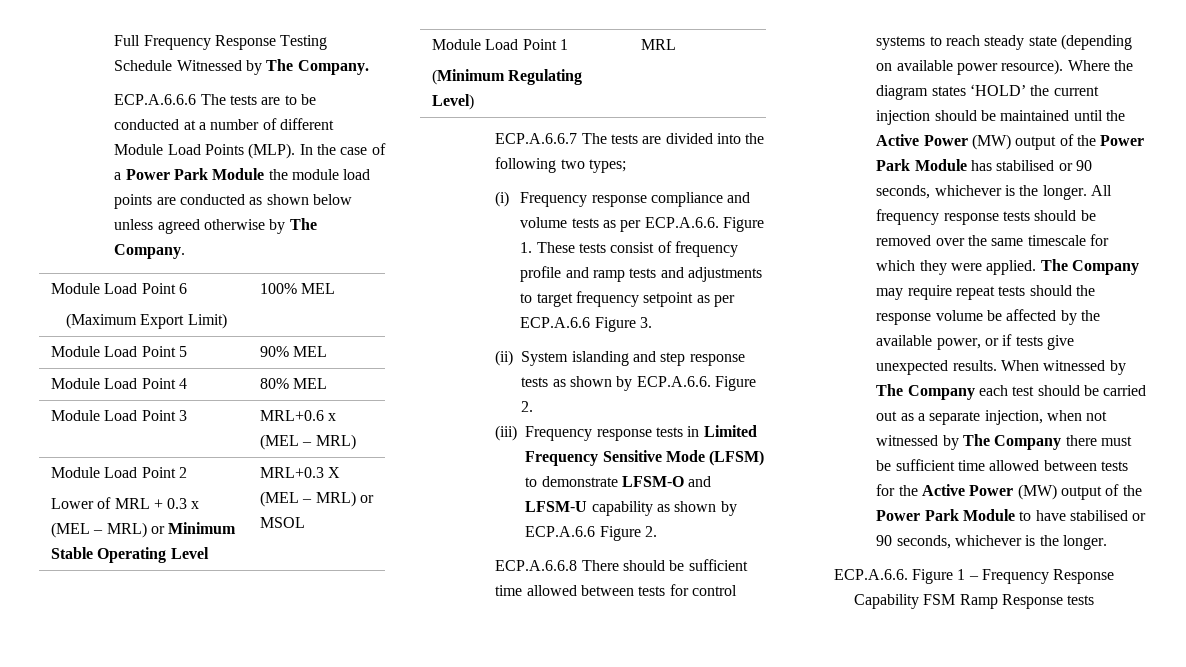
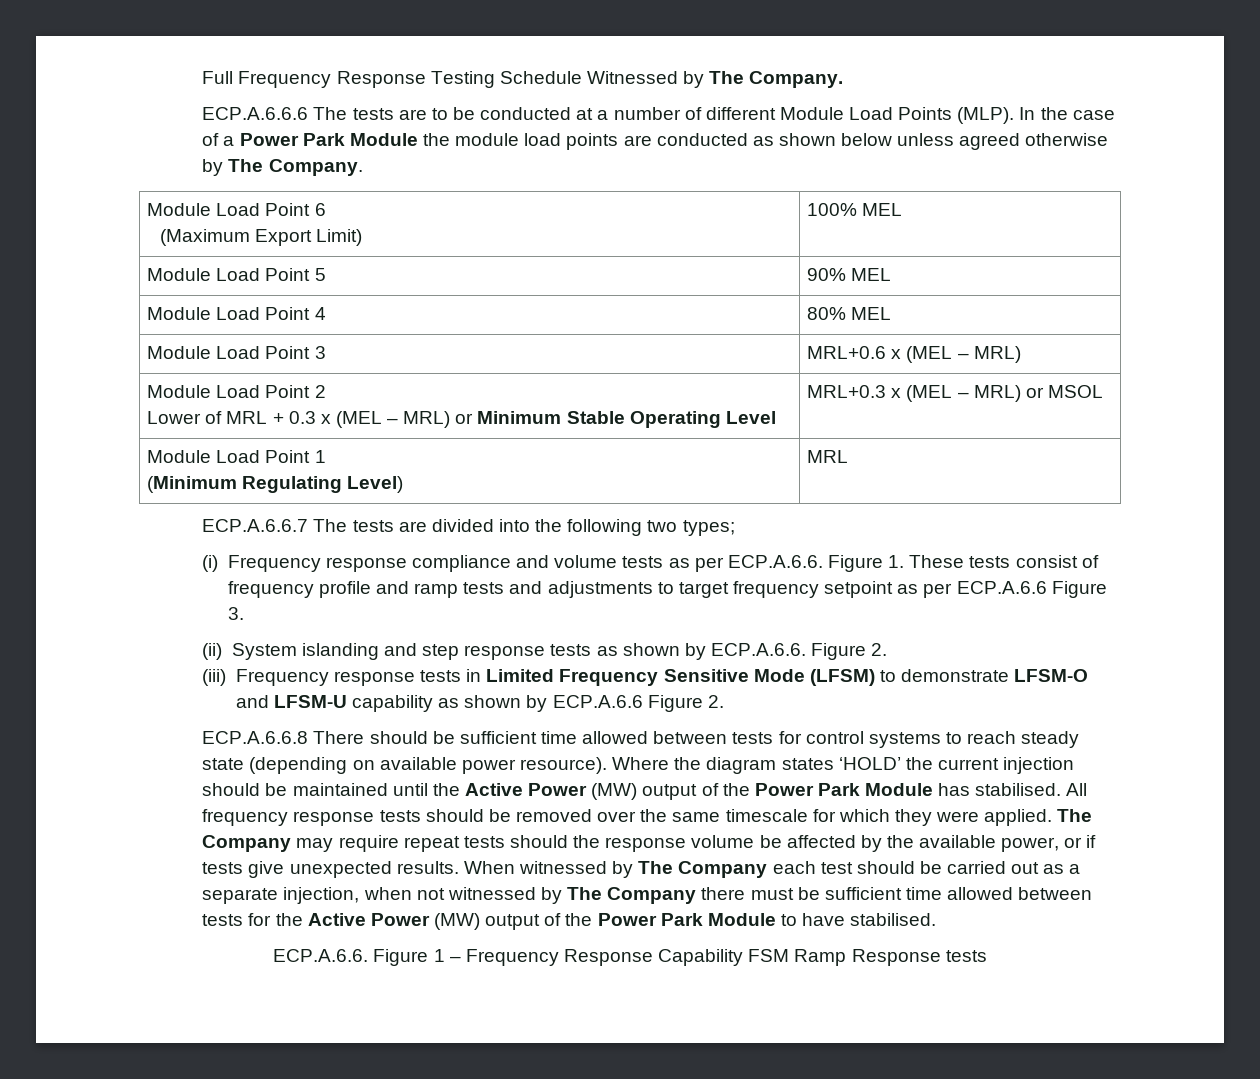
[328,467,341,478] X -> [891,388,902,398] x
[996,160,1092,171] [876,185,1087,200] stabilised or 90 seconds, whichever is the longer. -> [975,783,1062,796] stabilised.
[1069,510,1147,521] [876,535,1107,550] stabilised or 90 seconds, whichever is the longer. -> [850,913,937,926] stabilised.

